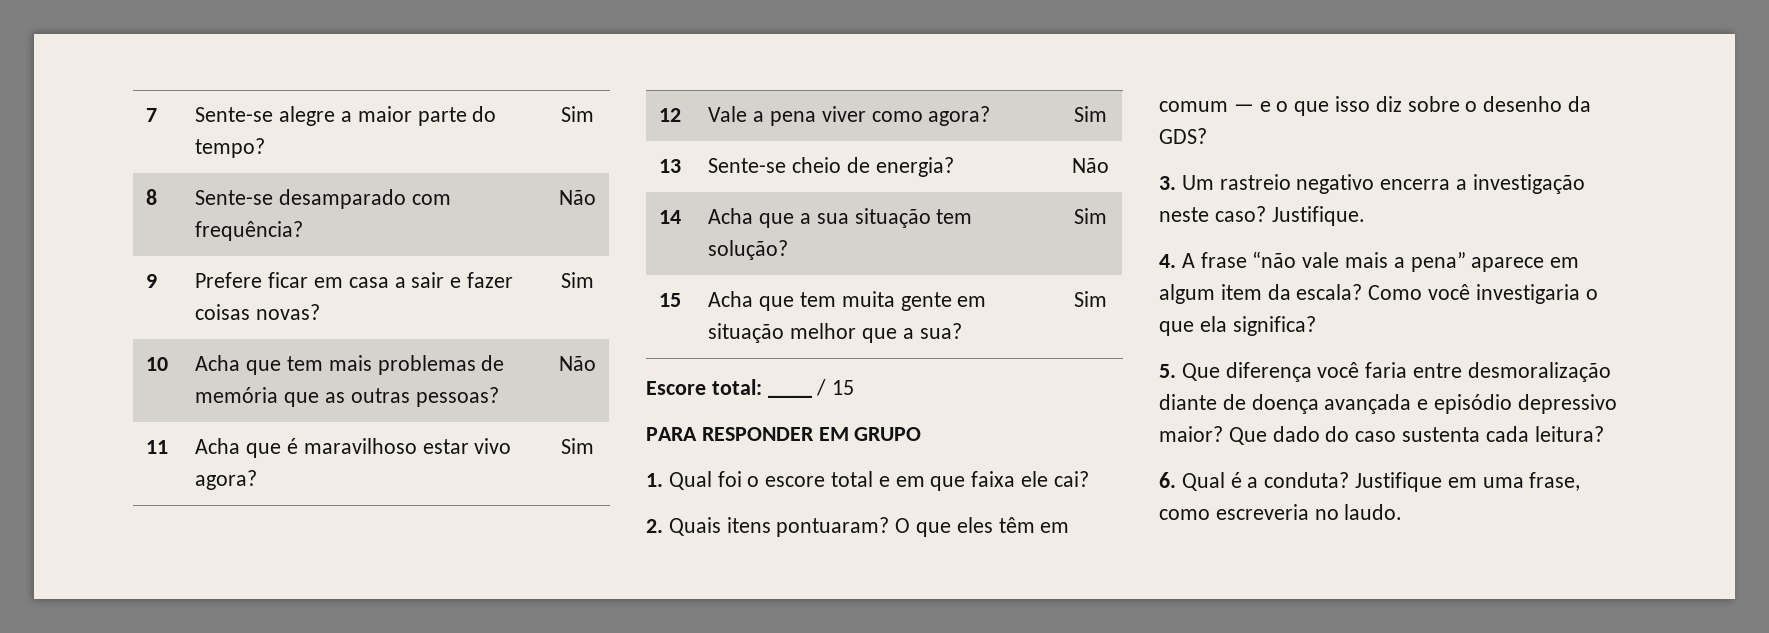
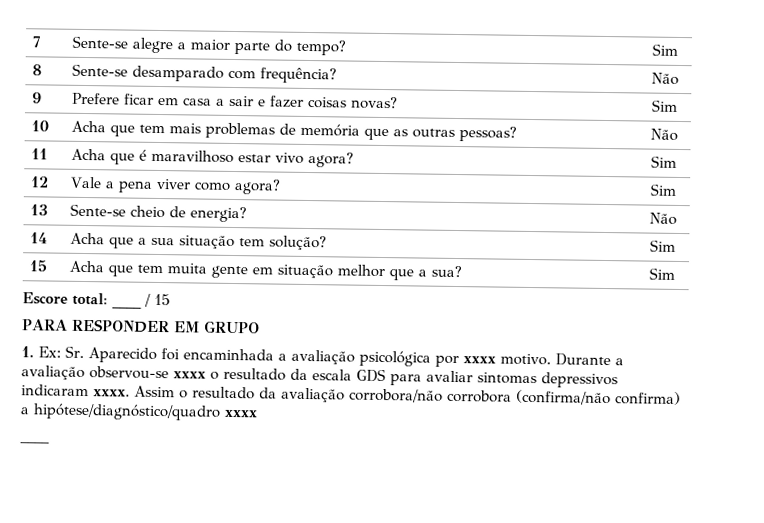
[668,471,1089,491] [646,517,1070,537] [1159,96,1592,116] [1159,128,1207,144] [1159,174,1585,194] [1159,206,1365,226] [1159,251,1580,272] [1159,284,1598,304] [1159,316,1316,336] [1159,362,1611,382] [1159,394,1617,414] [1159,426,1604,445] [1159,472,1581,492] [1159,504,1403,520] Qual foi o escore total e em que faixa ele cai? // 2. Quais itens pontuaram? O que eles têm em comum — e o que isso diz sobre o desenho da GDS? // 3. Um rastreio negativo encerra a investigação neste caso? Justifique. // 4. A frase “não vale mais a pena” aparece em algum item da escala? Como você investigaria o que ela significa? // 5. Que diferença você faria entre desmoralização diante de doença avançada e episódio depressivo maior? Que dado do caso sustenta cada leitura? // 6. Qual é a conduta? Justifique em uma frase, como escreveria no laudo. -> [38,345,624,368] [21,365,618,389] [21,384,681,406] [20,403,257,421] [20,441,50,444] Ex: Sr. Aparecido foi encaminhada a avaliação psicológica por xxxx motivo. Durante a avaliação observou-se xxxx o resultado da escala GDS para avaliar sintomas depressivos indicaram xxxx. Assim o resultado da avaliação corrobora/não corrobora (confirma/não confirma) a hipótese/diagnóstico/quadro xxxx // ____

